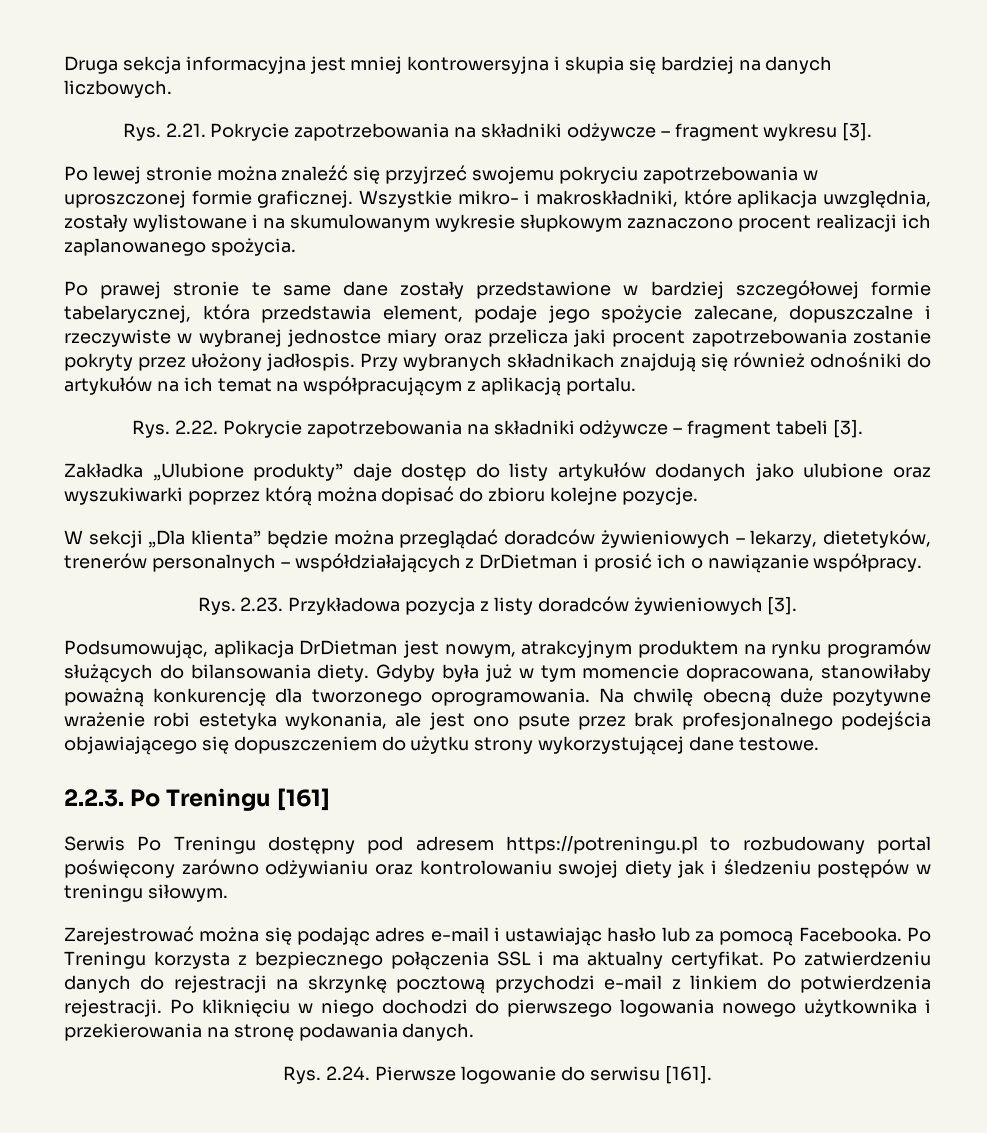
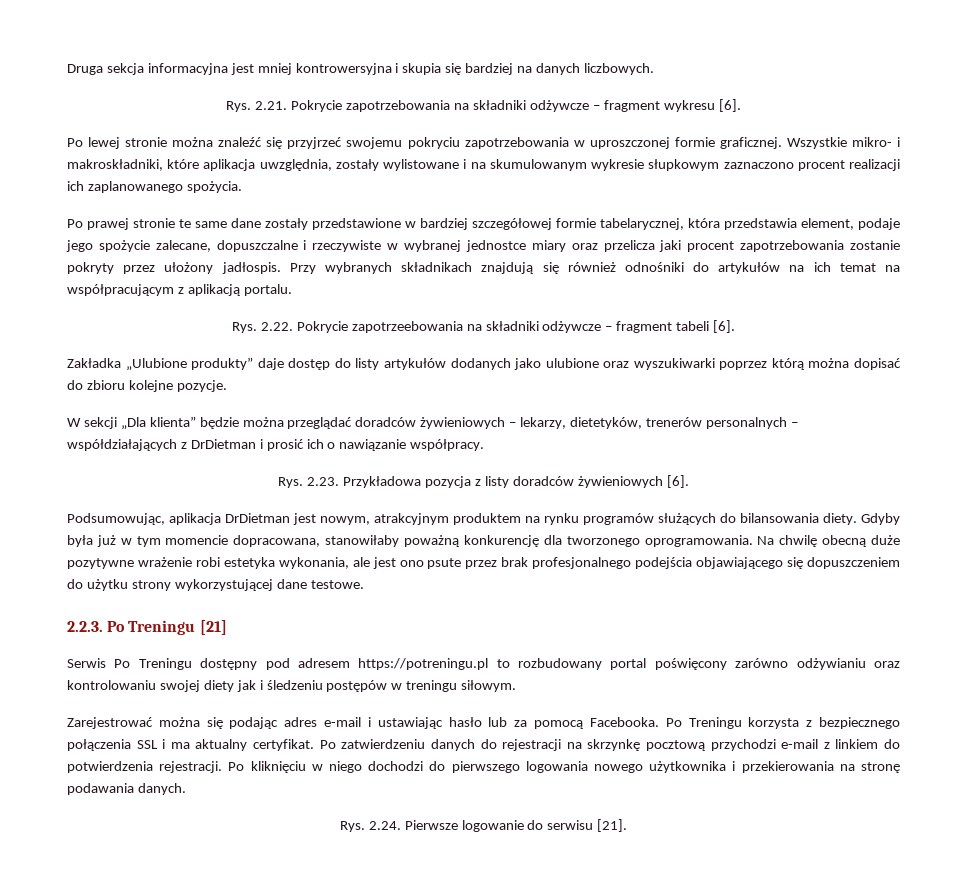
[842,123,873,141] [3]. -> [718,99,741,112] [6].
[306,420,462,438] zapotrzebowania -> [351,321,463,333] zapotrzeebowania
[832,420,863,438] [3]. -> [713,320,736,333] [6].
[767,597,798,615] [3]. -> [666,475,689,488] [6].
[277,788,331,811] [161] -> [199,620,227,635] [21]
[664,1066,712,1084] [161]. -> [597,819,628,832] [21].

